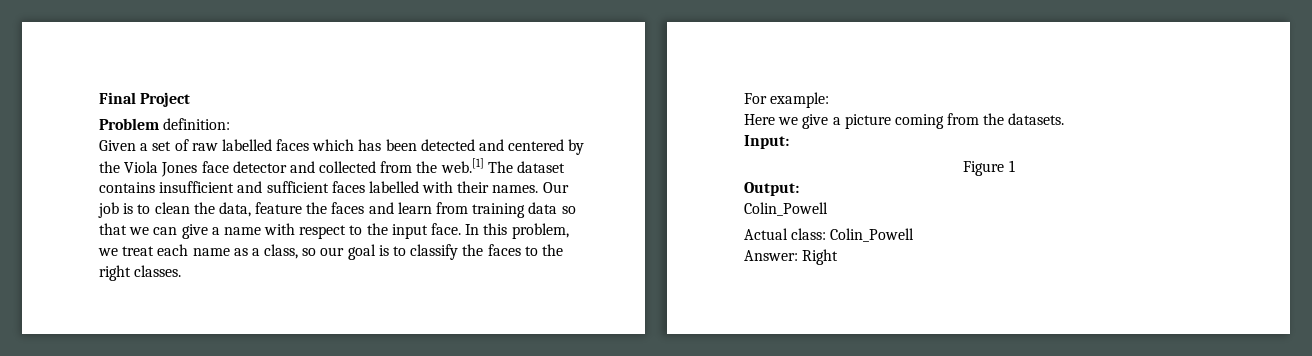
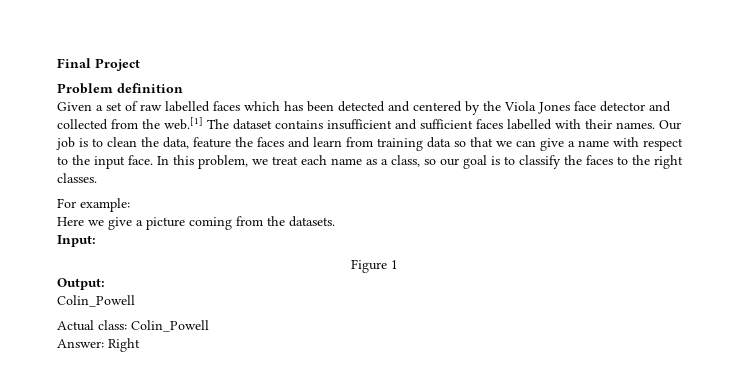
[163,118,231,130] definition: -> [117,83,183,93] definition

